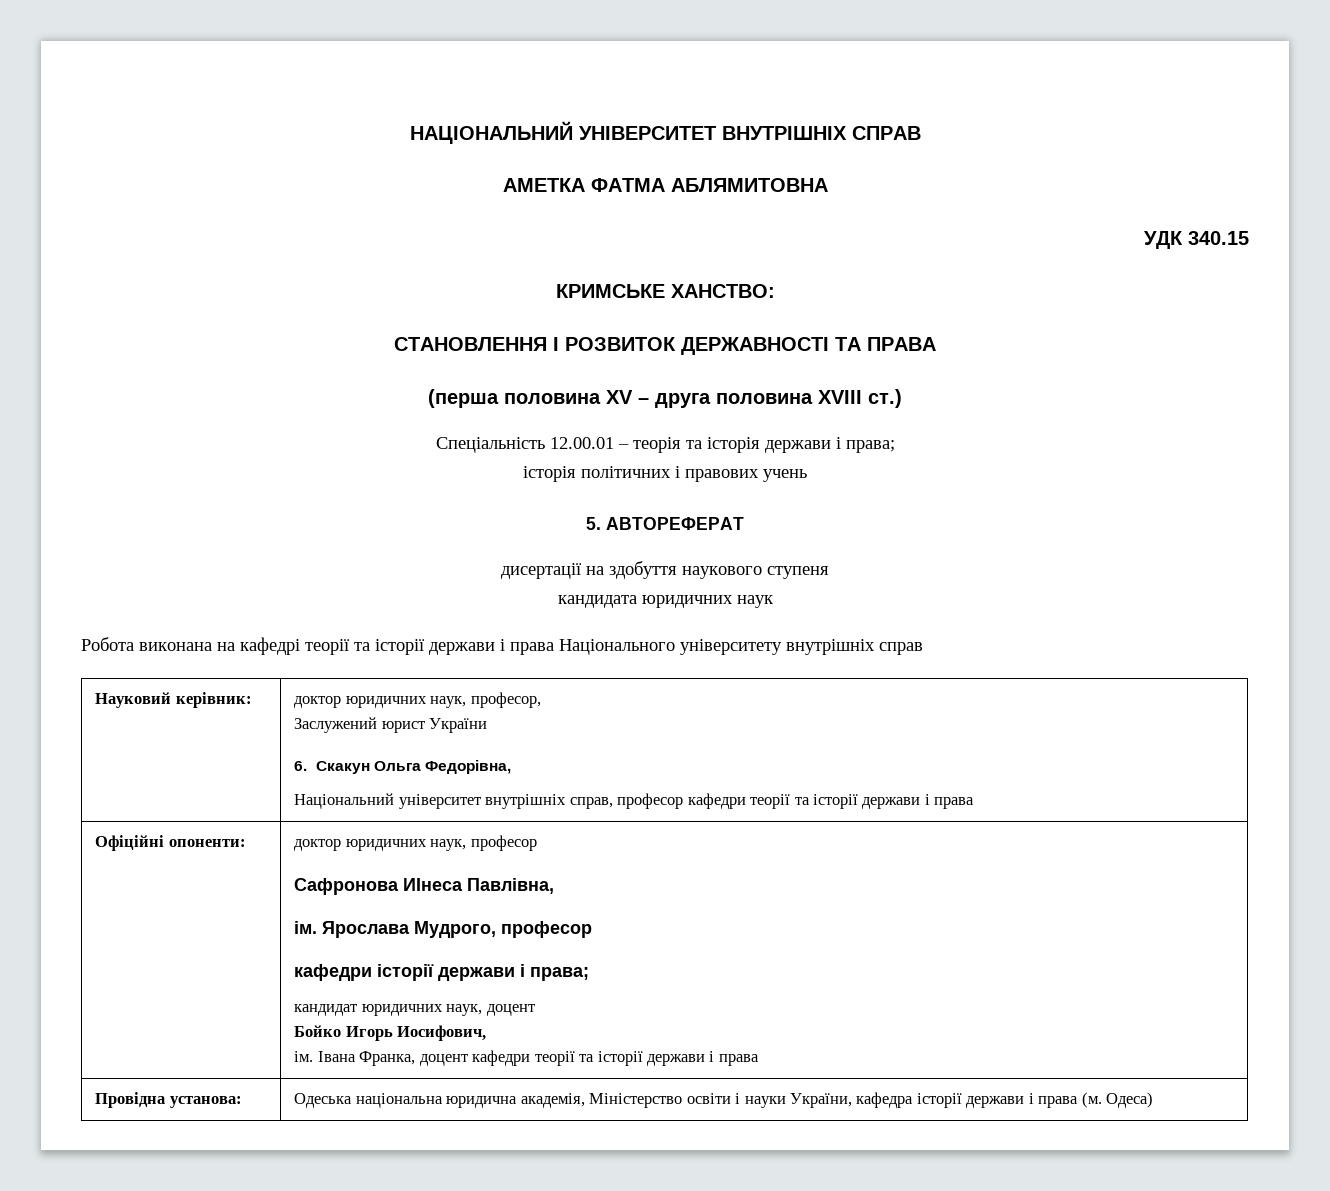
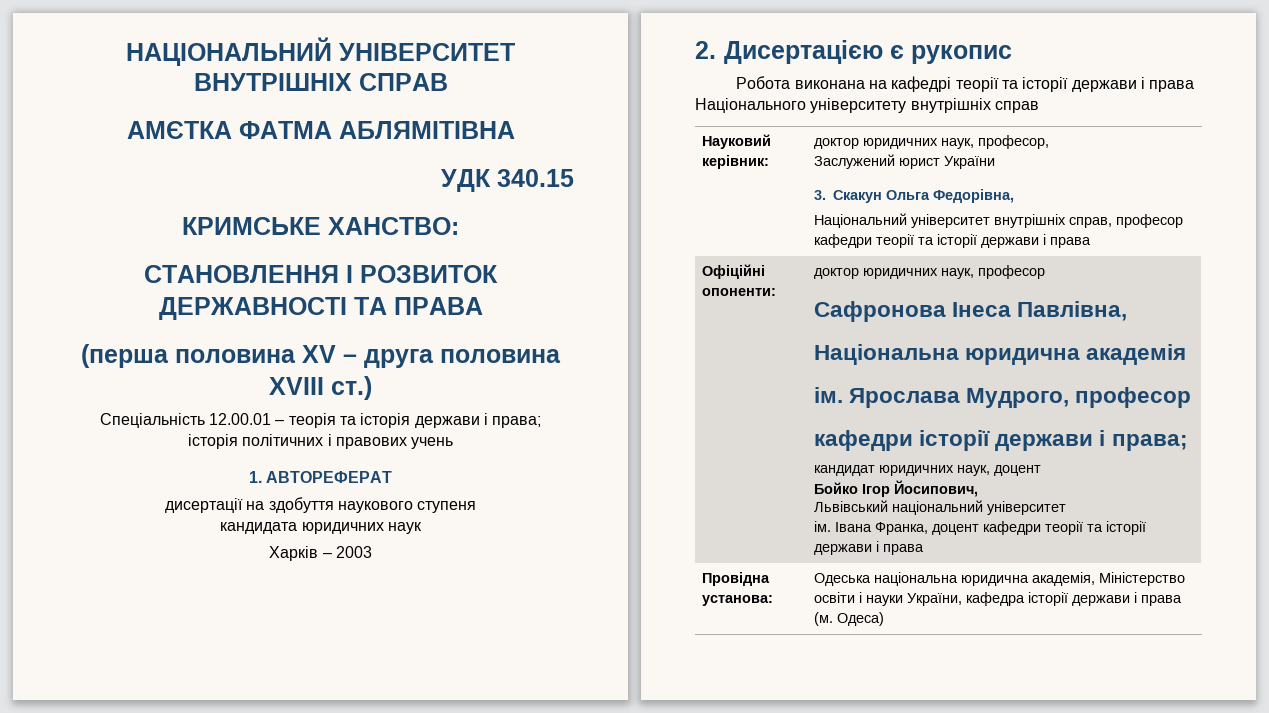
[502,178,828,192] АМЕТКА ФАТМА АБЛЯМИТОВНА -> [126,121,515,139] АМЄТКА ФАТМА АБЛЯМІТІВНА
[586,517,601,530] 5. -> [248,471,262,483] 1.
(773, 601) none -> [269,546,372,561] [695,40,1012,64] // Харків – 2003 // 2. Дисертацією є рукопис
[294,761,308,771] 6. -> [814,190,827,200] 3.
[403,878,464,891] ИІнеса -> [952,302,1012,317] Інеса
(555, 886) none -> [814,344,1187,365] // Національна юридична академія
[345,1025,487,1041] Игорь Иосифович, -> [862,480,979,497] [814,500,1067,515] Ігор Йосипович, // Львівський національний університет

